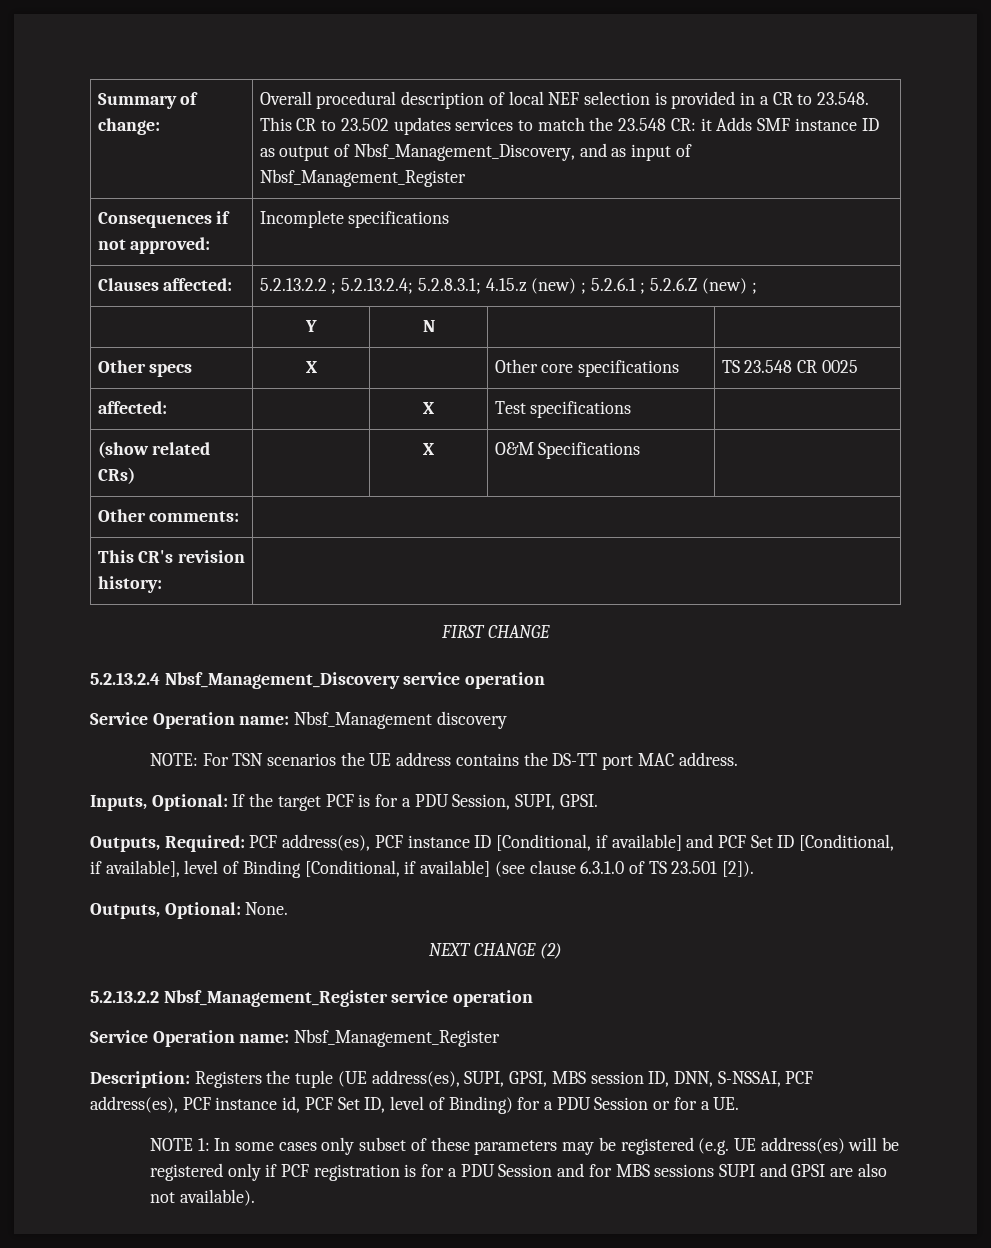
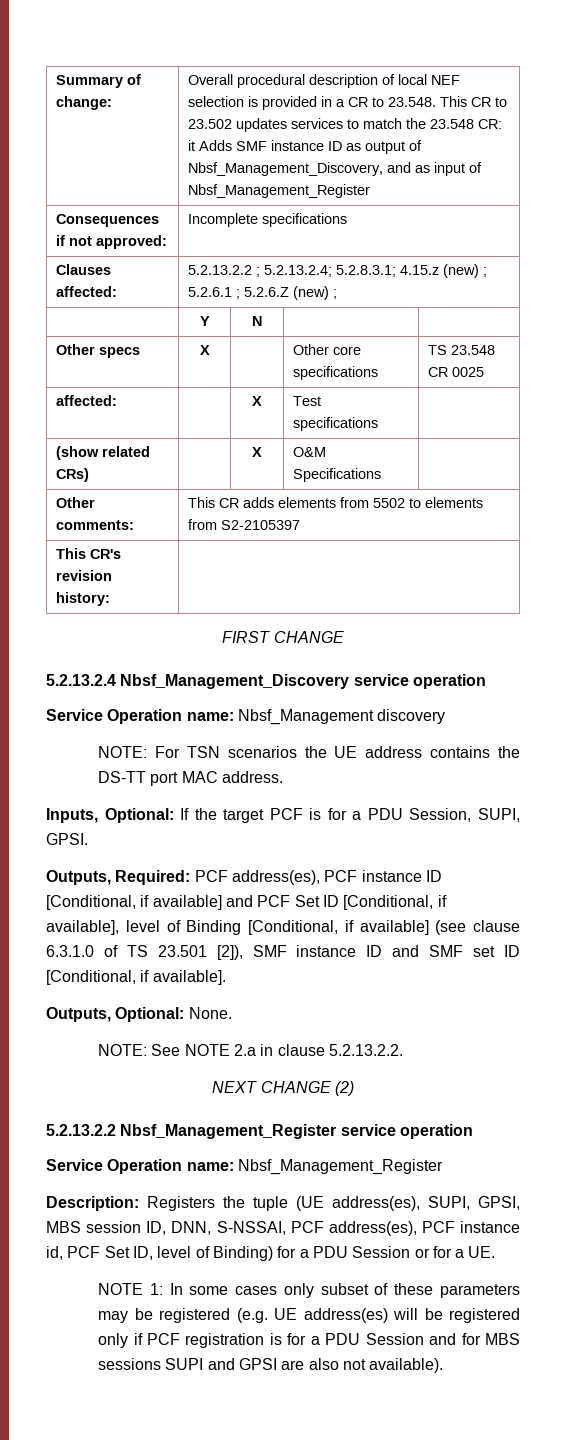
(240, 516) none -> [188,497,484,508] [188,519,301,530] This CR adds elements from 5502 to elements from S2-2105397
[722,861,755,877] [90,902,289,919] [2]). // Outputs, Optional: None. -> [216,945,521,960] [46,970,226,985] [46,1007,232,1022] [98,1044,403,1056] [2]), SMF instance ID and SMF set ID [Conditional, if available]. // Outputs, Optional: None. // NOTE: See NOTE 2.a in clause 5.2.13.2.2.

